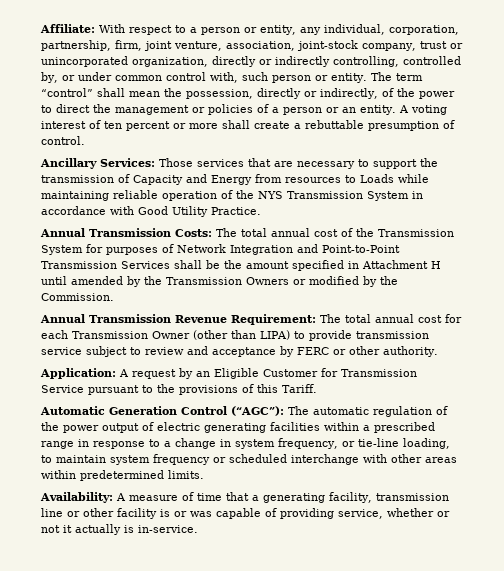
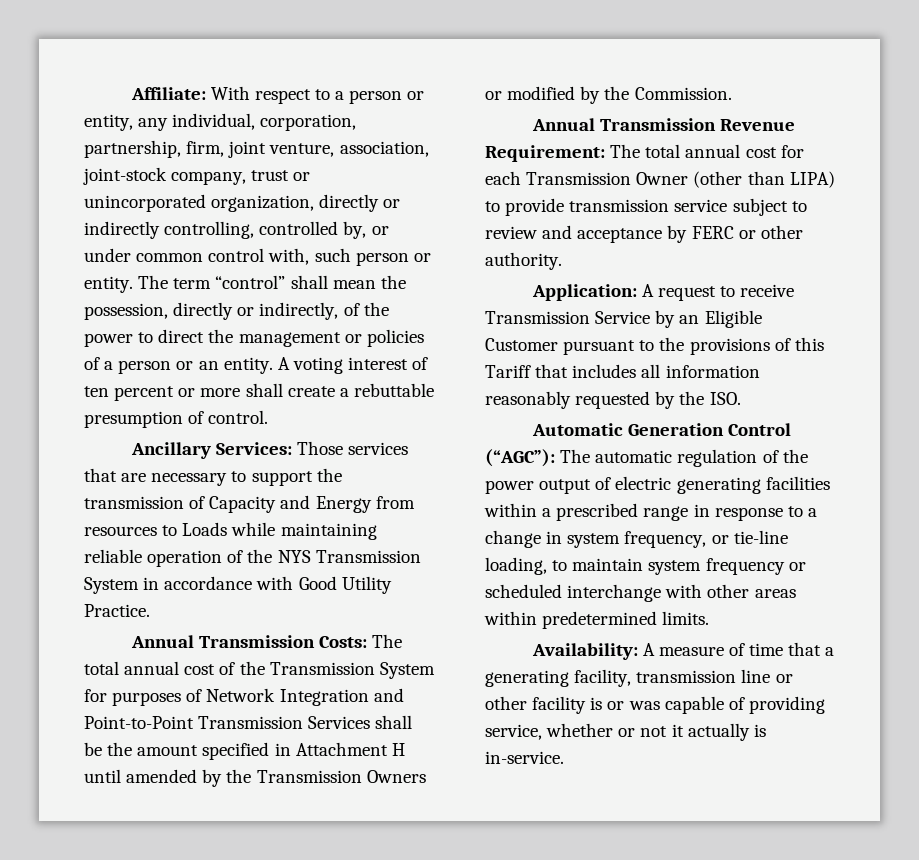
(176, 374) none -> [720,284,795,297] [485,311,651,324] to receive Transmission Service
[321,368,417,377] [41,385,84,393] for Transmission Service -> (558, 344) none
[282,384,317,393] Tariff. -> [485,364,760,378] [485,391,741,409] Tariff that includes all information reasonably requested by the ISO.

